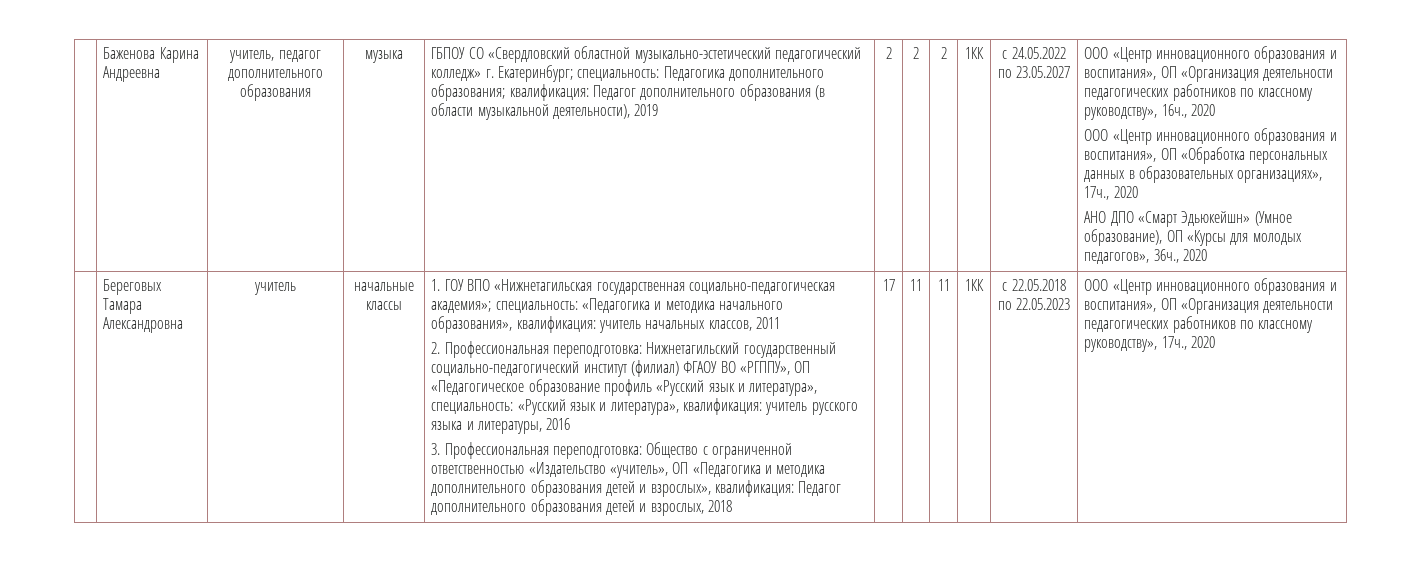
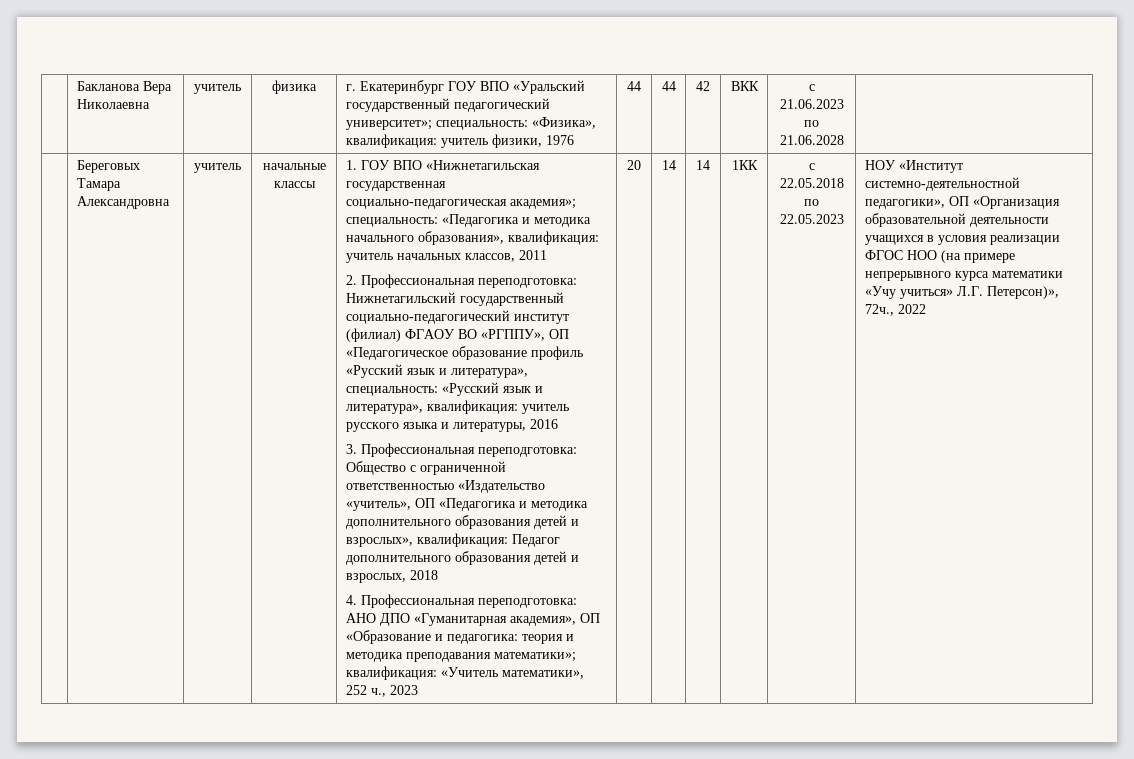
[103,47,199,63] [103,66,161,82] [229,50,321,63] [228,69,323,81] [240,84,311,101] [365,50,403,63] [431,46,861,63] [431,65,824,82] [431,84,825,101] [431,103,659,120] [885,47,892,59] [913,47,919,59] [940,47,947,59] [965,47,984,59] [1002,47,1066,59] [997,66,1071,78] [1084,46,1337,63] [1084,66,1334,82] [1084,84,1314,101] [1084,104,1215,120] [1084,128,1337,145] [1084,147,1329,164] [1084,166,1323,183] [1084,186,1138,200] [1084,211,1292,227] [1084,229,1302,246] [1084,249,1207,264] | Баженова Карина Андреевна | учитель, педагог дополнительного образования | музыка | ГБПОУ СО «Свердловский областной музыкально-эстетический педагогический колледж» г. Екатеринбург; специальность: Педагогика дополнительного образования; квалификация: Педагог дополнительного образования (в области музыкальной деятельности), 2019 | 2 | 2 | 2 | 1КК | с 24.05.2022 по 23.05.2027 | ООО «Центр инновационного образования и воспитания», ОП «Организация деятельности педагогических работников по классному руководству», 16ч., 2020 // ООО «Центр инновационного образования и воспитания», ОП «Обработка персональных данных в образовательных организациях», 17ч., 2020 // АНО ДПО «Смарт Эдьюкейшн» (Умное образование), ОП «Курсы для молодых педагогов», 36ч., 2020 -> [76,81,172,94] [76,99,150,109] [194,84,241,94] [272,80,317,94] [345,80,585,94] [345,98,550,112] [345,117,596,130] [345,134,574,148] [627,81,641,91] [661,81,676,91] [696,81,710,91] [730,81,759,91] [808,84,815,91] [779,99,844,109] [804,120,819,127] [779,135,844,145] | Бакланова Вера Николаевна | учитель | физика | г. Екатеринбург ГОУ ВПО «Уральский государственный педагогический университет»; специальность: «Физика», квалификация: учитель физики, 1976 | 44 | 44 | 42 | ВКК | с 21.06.2023 по 21.06.2028 |
[882,279,895,291] [910,279,922,291] [937,279,950,291] | 17 | 11 | 11 -> [345,594,577,608] [345,613,600,626] [345,630,574,644] [345,652,576,662] [345,666,584,680] [345,685,418,697] [627,160,641,170] [661,160,676,170] [696,160,710,170] // 4. Профессиональная переподготовка: АНО ДПО «Гуманитарная академия», ОП «Образование и педагогика: теория и методика преподавания математики»; квалификация: «Учитель математики», 252 ч., 2023 | 20 | 14 | 14
[1084,278,1337,295] [1084,298,1334,314] [1084,316,1314,333] [1084,336,1215,352] ООО «Центр инновационного образования и воспитания», ОП «Организация деятельности педагогических работников по классному руководству», 17ч., 2020 -> [864,160,963,173] [864,177,1020,191] [864,196,1060,209] [864,213,1049,227] [864,235,1060,245] [864,250,1015,263] [864,271,1063,281] [864,286,1059,299] [864,304,926,316] НОУ «Институт системно-деятельностной педагогики», ОП «Организация образовательной деятельности учащихся в условия реализации ФГОС НОО (на примере непрерывного курса математики «Учу учиться» Л.Г. Петерсон)», 72ч., 2022

